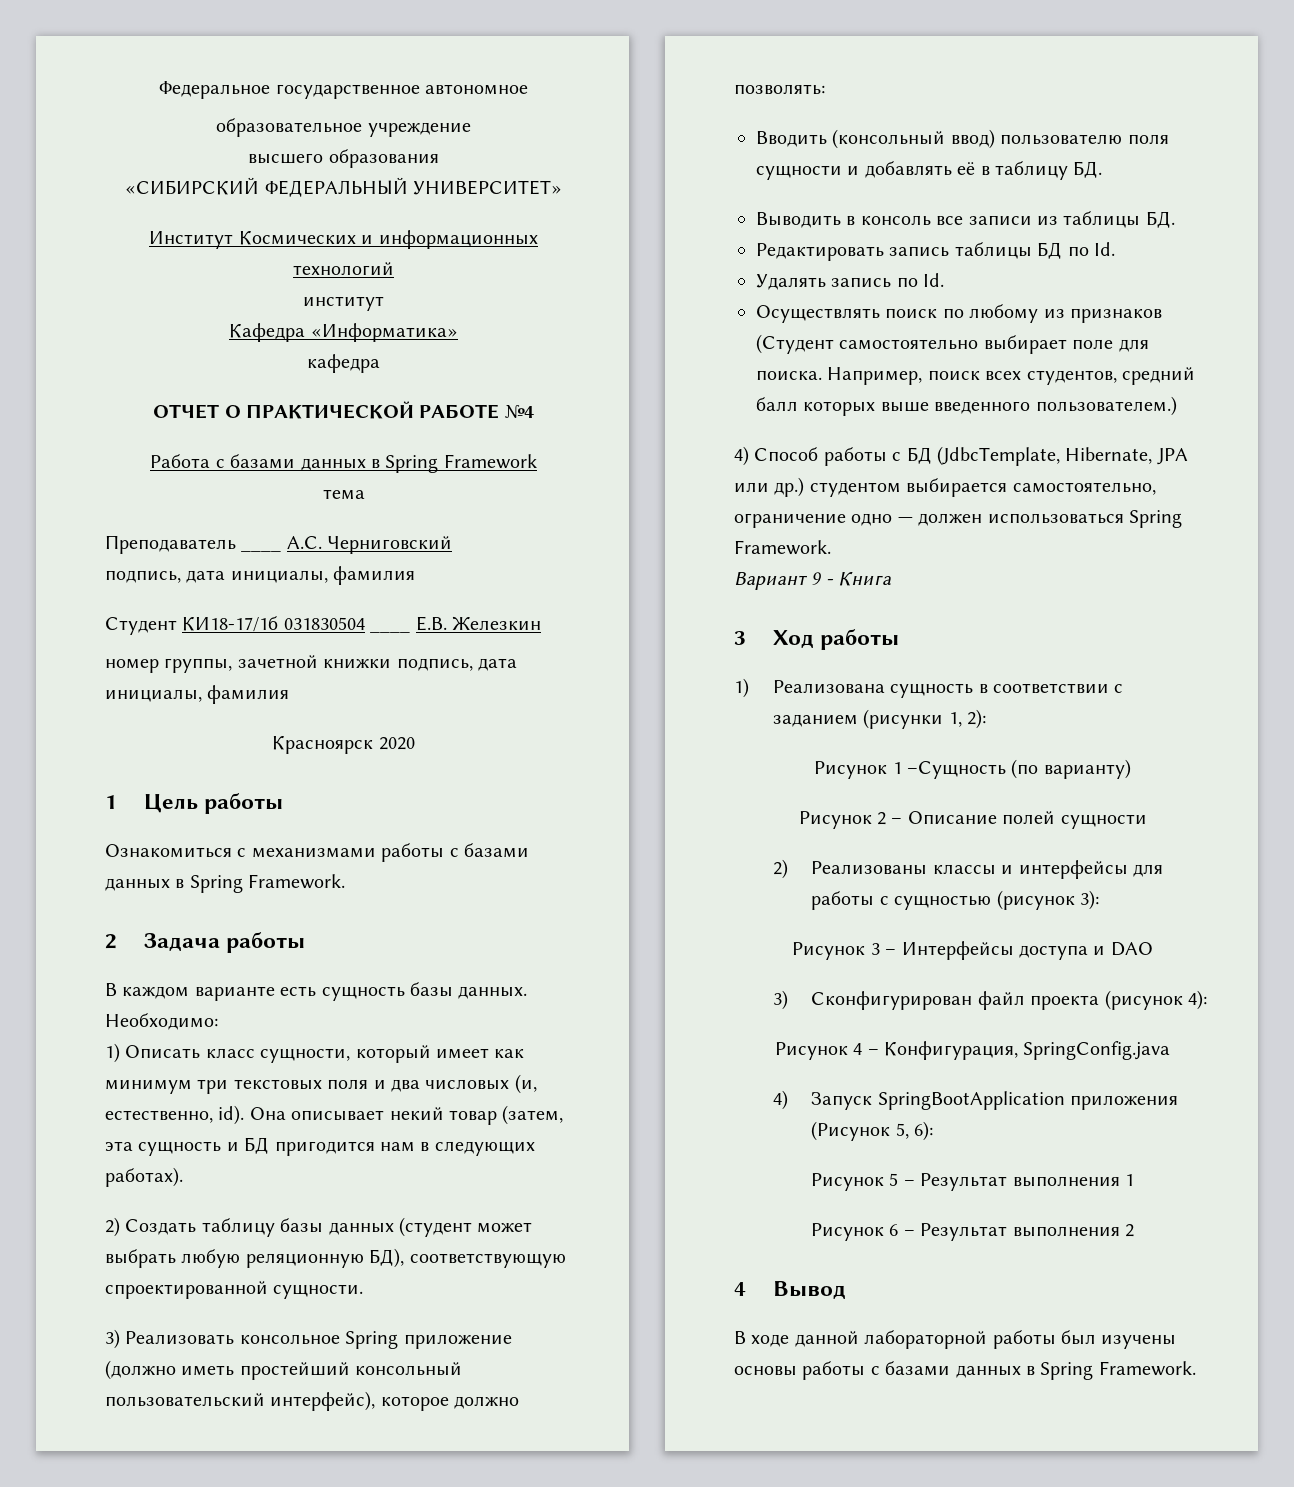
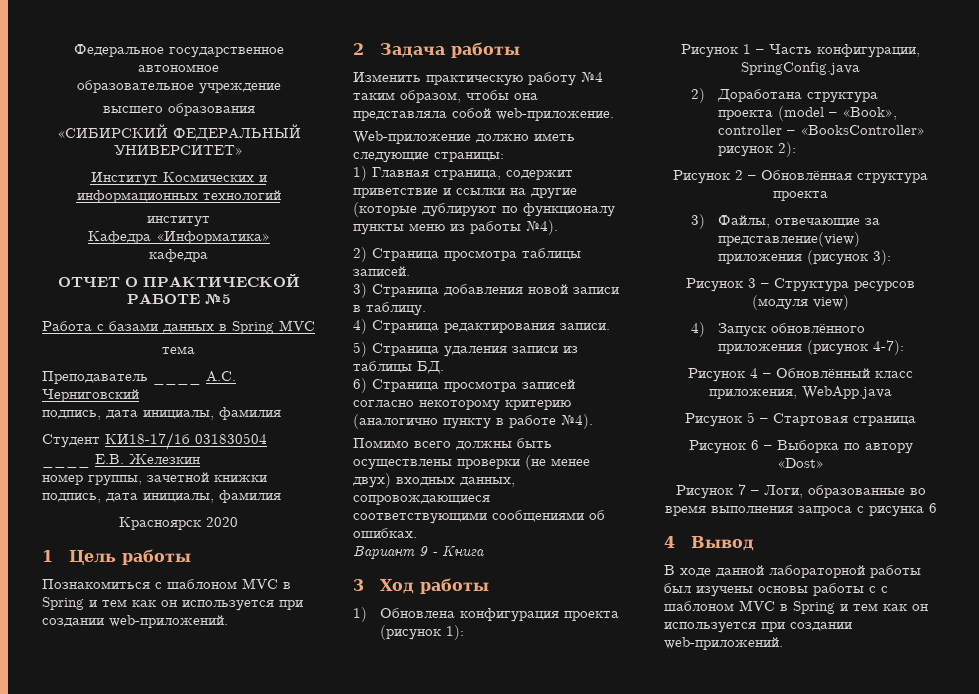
[504,405,534,418] №4 -> [204,294,231,305] №5
[443,454,537,469] Framework -> [279,320,315,331] MVC
[105,843,529,862] [105,874,346,893] [105,932,305,953] [105,982,528,1001] [105,1013,218,1030] [105,1043,525,1063] [105,1074,537,1094] [105,1105,564,1125] [105,1137,535,1156] [105,1167,183,1187] [105,1217,533,1237] [105,1248,566,1268] [105,1281,364,1299] [105,1329,512,1349] [105,1360,463,1380] [105,1391,520,1411] [734,84,825,95] [756,129,1169,149] [756,161,1103,180] [756,211,1175,228] [756,242,1115,261] [756,273,945,290] [756,304,1162,323] [756,334,1149,354] [756,367,1195,385] [756,396,1177,416] [734,446,1188,466] [734,477,1156,497] [734,510,1182,528] [734,540,831,555] Ознакомиться с механизмами работы с базами данных в Spring Framework. // 2 Задача работы // В каждом варианте есть сущность базы данных. Необходимо: // 1) Описать класс сущности, который имеет как минимум три текстовых поля и два числовых (и, естественно, id). Она описывает некий товар (затем, эта сущность и БД пригодится нам в следующих работах). // 2) Создать таблицу базы данных (студент может выбрать любую реляционную БД), соответствующую спроектированной сущности. // 3) Реализовать консольное Spring приложение (должно иметь простейший консольный пользовательский интерфейс), которое должно позволять: // Вводить (консольный ввод) пользователю поля сущности и добавлять её в таблицу БД. // Выводить в консоль все записи из таблицы БД. // Редактировать запись таблицы БД по Id. // Удалять запись по Id. // Осуществлять поиск по любому из признаков (Студент самостоятельно выбирает поле для поиска. Например, поиск всех студентов, средний балл которых выше введенного пользователем.) // 4) Способ работы с БД (JdbcTemplate, Hibernate, JPA или др.) студентом выбирается самостоятельно, ограничение одно — должен использоваться Spring Framework. -> [42,578,291,589] [42,597,303,611] [42,615,228,628] [353,42,520,58] [353,72,603,86] [353,90,538,103] [353,108,614,121] [353,131,575,144] [353,152,504,163] [353,166,573,181] [353,188,577,199] [353,202,615,217] [353,220,558,235] [353,247,581,262] [353,266,410,276] [353,283,619,298] [353,302,426,316] [353,319,610,334] [353,342,578,357] [353,361,444,374] [353,378,575,393] [353,399,571,411] [353,414,593,429] [353,438,552,450] [353,455,590,470] [353,473,515,488] [353,495,490,505] [353,510,605,524] [353,528,417,538] Познакомиться c шаблоном MVC в Spring и тем как он используется при создании web-приложений. // 2 Задача работы // Изменить практическую работу №4 таким образом, чтобы она представляла собой web-приложение. // Web-приложение должно иметь следующие страницы: // 1) Главная страница, содержит приветствие и ссылки на другие (которые дублируют по функционалу пункты меню из работы №4). // 2) Страница просмотра таблицы записей. // 3) Страница добавления новой записи в таблицу. // 4) Страница редактирования записи. // 5) Страница удаления записи из таблицы БД. // 6) Страница просмотра записей согласно некоторому критерию (аналогично пункту в работе №4). // Помимо всего должны быть осуществлены проверки (не менее двух) входных данных, сопровождающиеся соответствующими сообщениями об ошибках.
[772,680,1124,698] [772,709,986,729] [814,759,1131,779] [798,811,1147,829] [772,859,1164,879] [811,891,992,910] Реализована сущность в соответствии с заданием (рисунки 1, 2): // Рисунок 1 –Сущность (по варианту) // Рисунок 2 – Описание полей сущности // 2) Реализованы классы и интерфейсы для работы с сущностью -> [379,608,619,622] [379,625,464,640] [681,44,920,58] [741,62,860,75] [690,88,878,103] [717,106,897,121] [717,125,925,135] [717,142,796,157] [673,170,928,184] [773,191,828,201] [690,214,880,229] [717,232,860,247] [717,254,802,264] Обновлена конфигурация проекта (рисунок 1): // Рисунок 1 – Часть конфигурации, SpringConfig.java // 2) Доработана структура проекта (model – «Book», controller – «BooksController» рисунок 2): // Рисунок 2 – Обновлённая структура проекта // 3) Файлы, отвечающие за представление(view) приложения
[901,941,1153,960] [772,990,1208,1010] [774,1041,1171,1060] [772,1090,1179,1110] [811,1121,934,1141] Интерфейсы доступа и DAO // 3) Сконфигурирован файл проекта (рисунок 4): // Рисунок 4 – Конфигурация, SpringConfig.java // 4) Запуск SpringBootApplication приложения (Рисунок 5, 6): -> [774,278,915,292] [752,295,849,310] [690,322,865,337] [717,340,904,355] [688,368,913,382] [709,386,892,399] Структура ресурсов (модуля view) // 4) Запуск обновлённого приложения (рисунок 4-7): // Рисунок 4 – Обновлённый класс приложения, WebApp.java
[920,1173,1134,1191] Результат выполнения 1 -> [773,413,916,426] Стартовая страница
[920,1223,1134,1241] Результат выполнения 2 -> [776,440,913,454] [777,458,824,468] [675,484,926,499] [664,503,937,517] Выборка по автору «Dost» // Рисунок 7 – Логи, образованные во время выполнения запроса с рисунка 6
[885,1361,1196,1380] базами данных в Spring Framework. -> [881,586,888,593] [664,600,928,614] [664,622,852,633] [664,637,783,650] c шаблоном MVC в Spring и тем как он используется при создании web-приложений.

